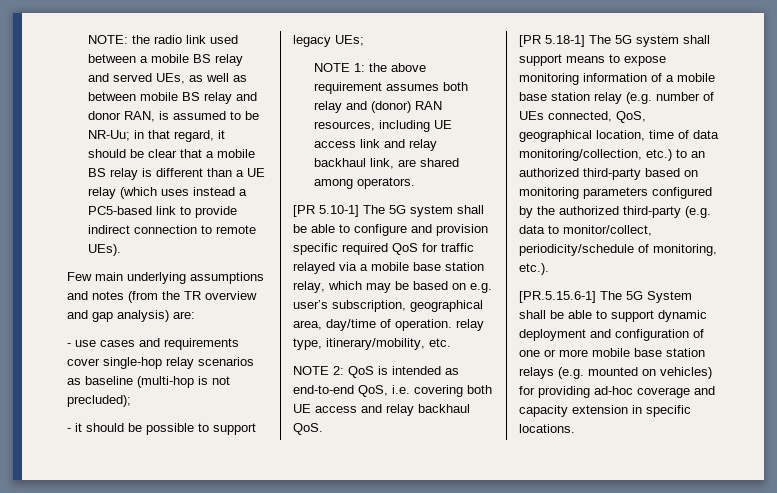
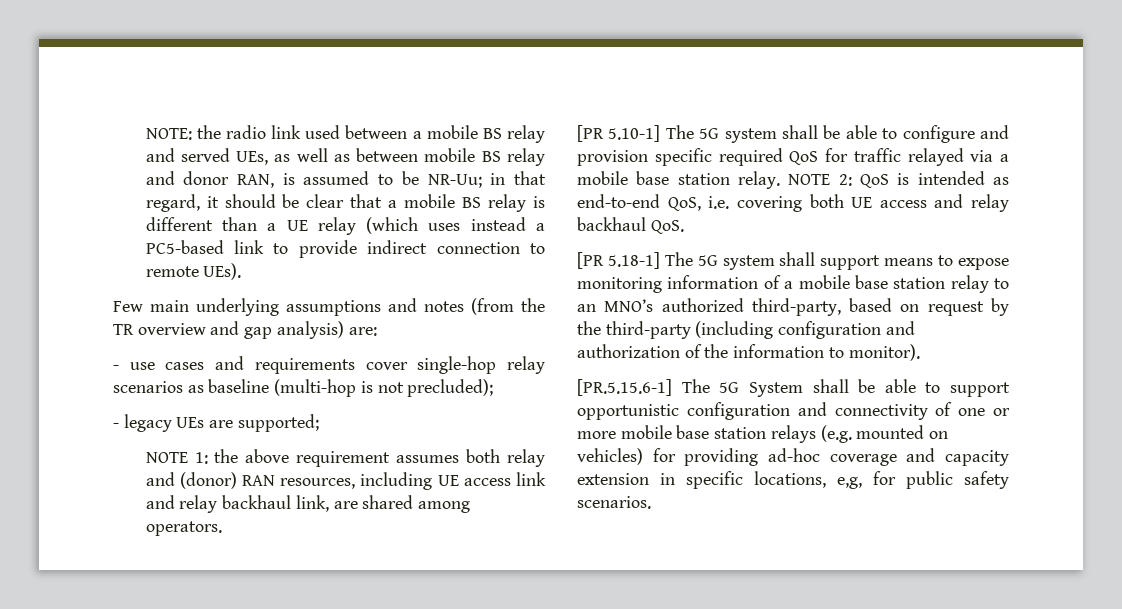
[75,423,256,435] [293,35,364,47] it should be possible to support legacy UEs; -> [123,414,319,432] legacy UEs are supported;
[293,281,492,293] [293,300,483,312] [293,319,484,331] [293,338,451,350] relay, which may be based on e.g. user’s subscription, geographical area, day/time of operation. relay type, itinerary/mobility, etc. // -> [738,171,780,189] relay.
[626,92,714,104] [519,111,646,123] [519,130,719,142] [519,149,705,161] [519,168,698,180] [519,187,712,199] [519,206,711,218] [519,225,652,236] [519,244,717,256] [519,263,549,275] (e.g. number of UEs connected, QoS, geographical location, time of data monitoring/collection, etc.) to an authorized third-party based on monitoring parameters configured by the authorized third-party (e.g. data to monitor/collect, periodicity/schedule of monitoring, etc.). -> [994,278,1009,289] [577,298,1009,316] [577,321,915,339] [577,344,920,361] to an MNO’s authorized third-party, based on request by the third-party (including configuration and authorization of the information to monitor).
[658,310,707,322] [519,329,689,341] dynamic deployment and configuration -> [577,402,928,420] opportunistic configuration and connectivity
[519,424,575,433] locations. -> [754,471,1009,489] [577,496,651,509] locations, e,g, for public safety scenarios.

